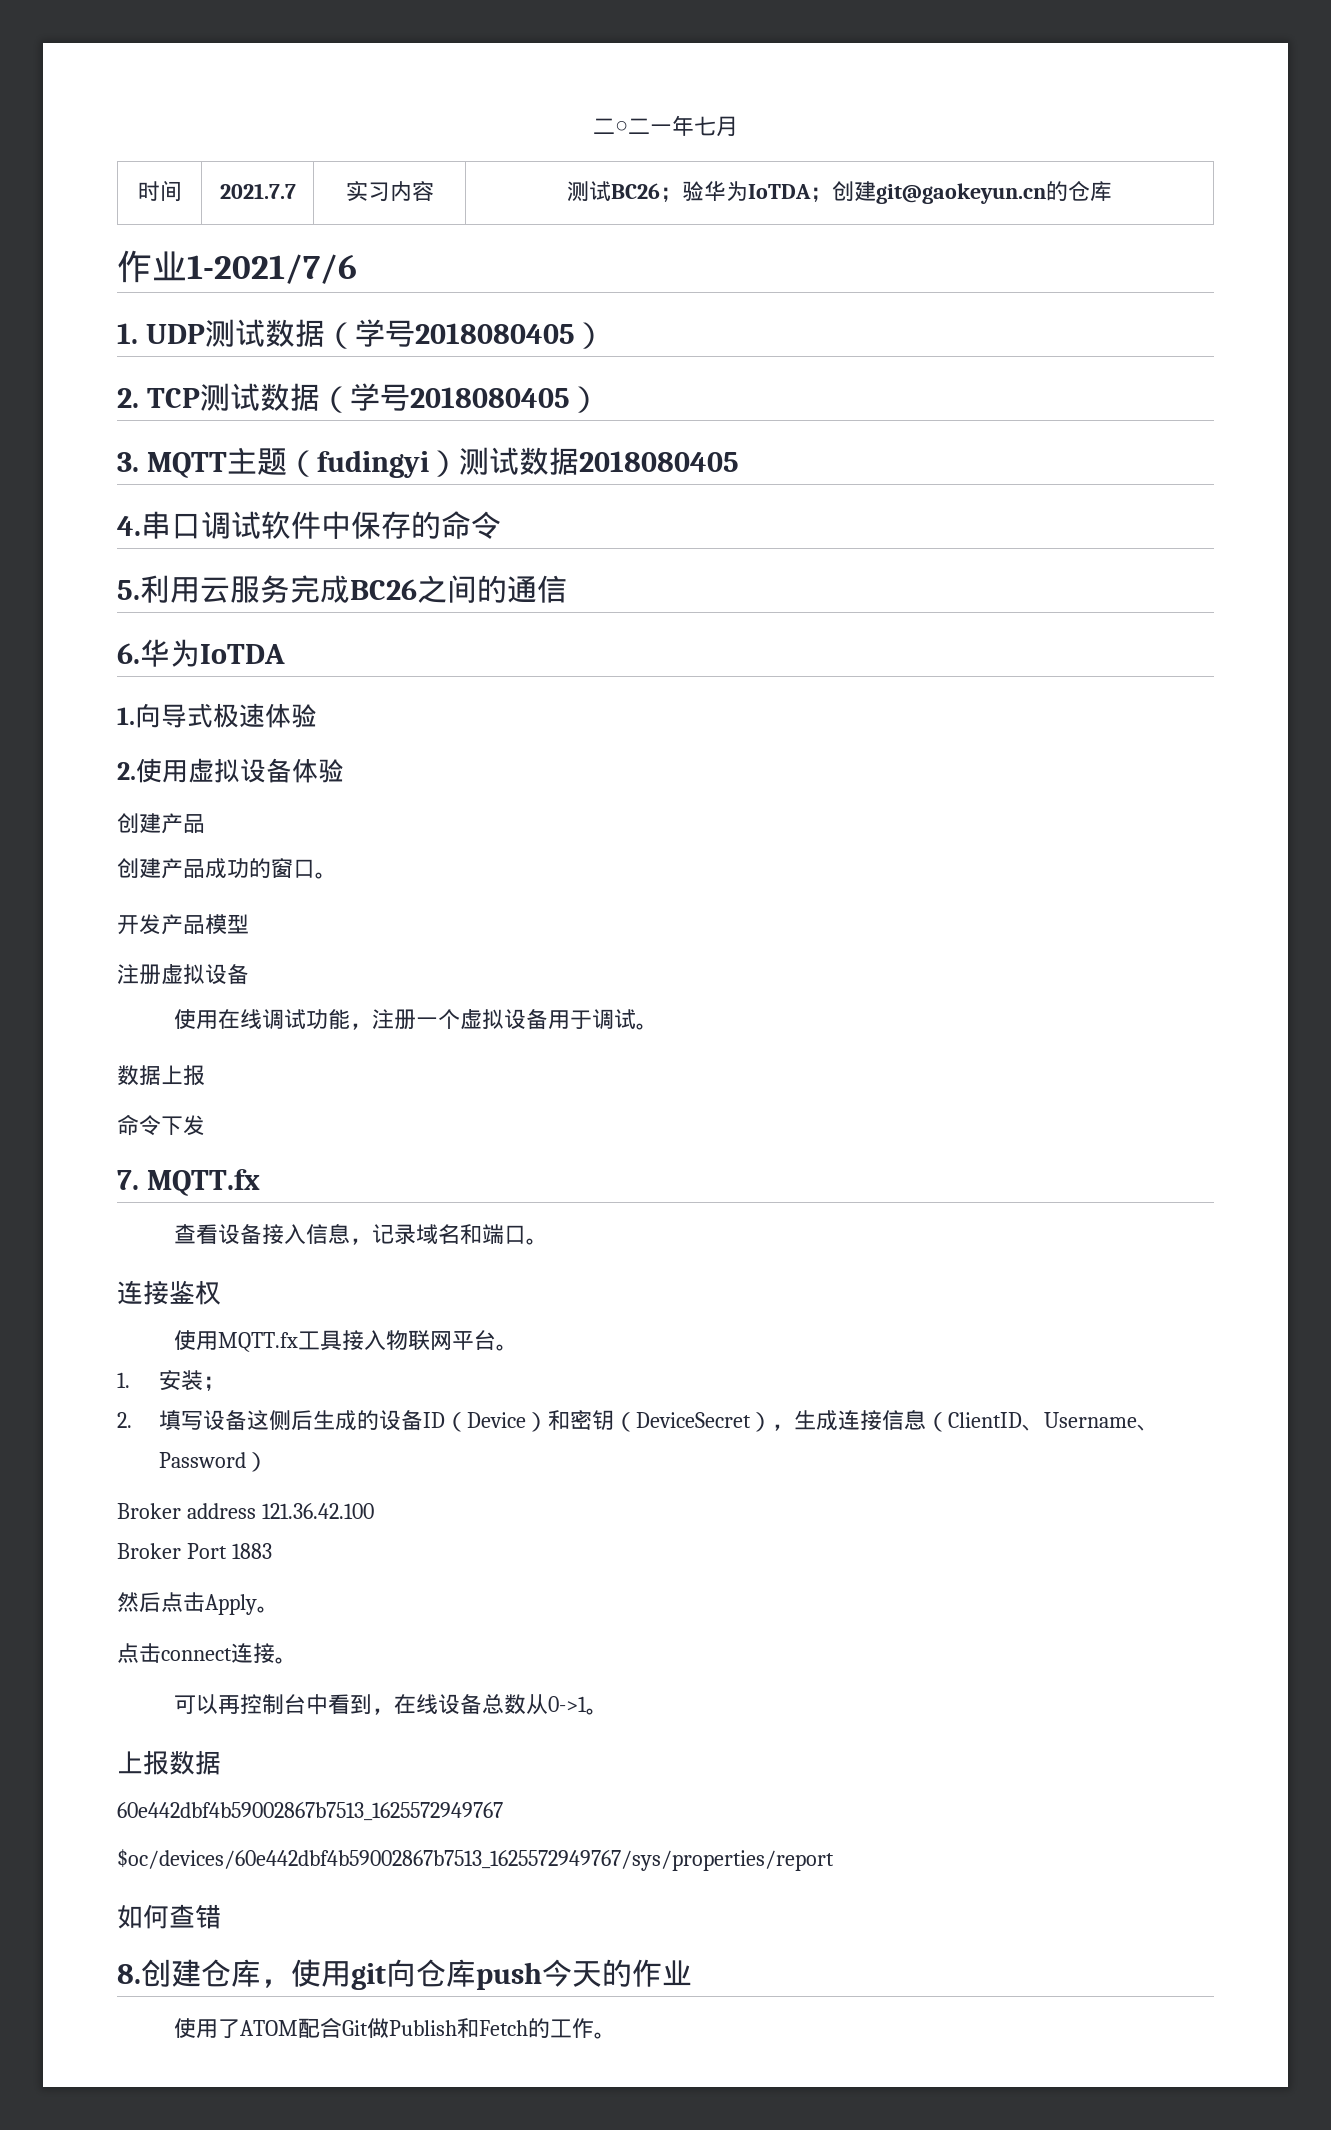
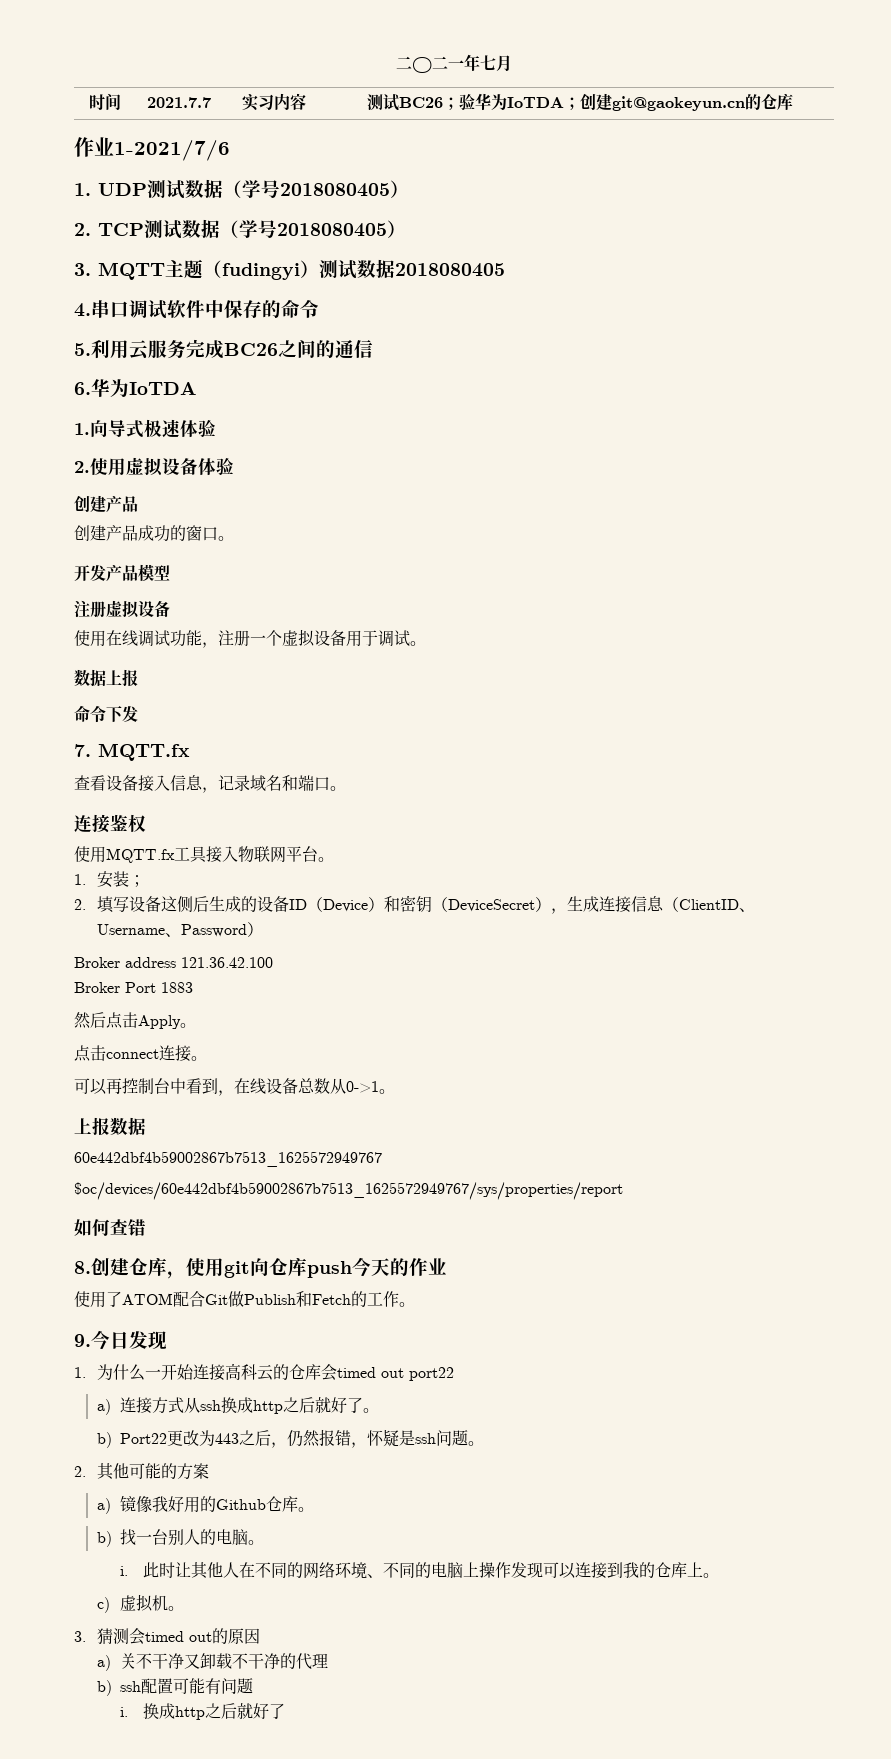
(616, 2035) none -> [74,1330,167,1350] [74,1363,454,1381] [96,1397,379,1415] [96,1429,484,1448] [74,1463,209,1480] [96,1495,314,1514] [96,1529,264,1547] [119,1562,719,1579] [96,1594,184,1613] [74,1628,260,1645] [96,1653,328,1671] [96,1678,253,1696] [119,1703,285,1720] // 9.今日发现 // 1.为什么一开始连接高科云的仓库会timed out port22 // a)连接方式从ssh换成http之后就好了。 // b) Port22更改为443之后，仍然报错，怀疑是ssh问题。 // 2.其他可能的方案 // a)镜像我好用的Github仓库。 // b)找一台别人的电脑。 // i.此时让其他人在不同的网络环境、不同的电脑上操作发现可以连接到我的仓库上。 // c)虚拟机。 // 3.猜测会timed out的原因 // a)关不干净又卸载不干净的代理 // b) ssh配置可能有问题 // i.换成http之后就好了

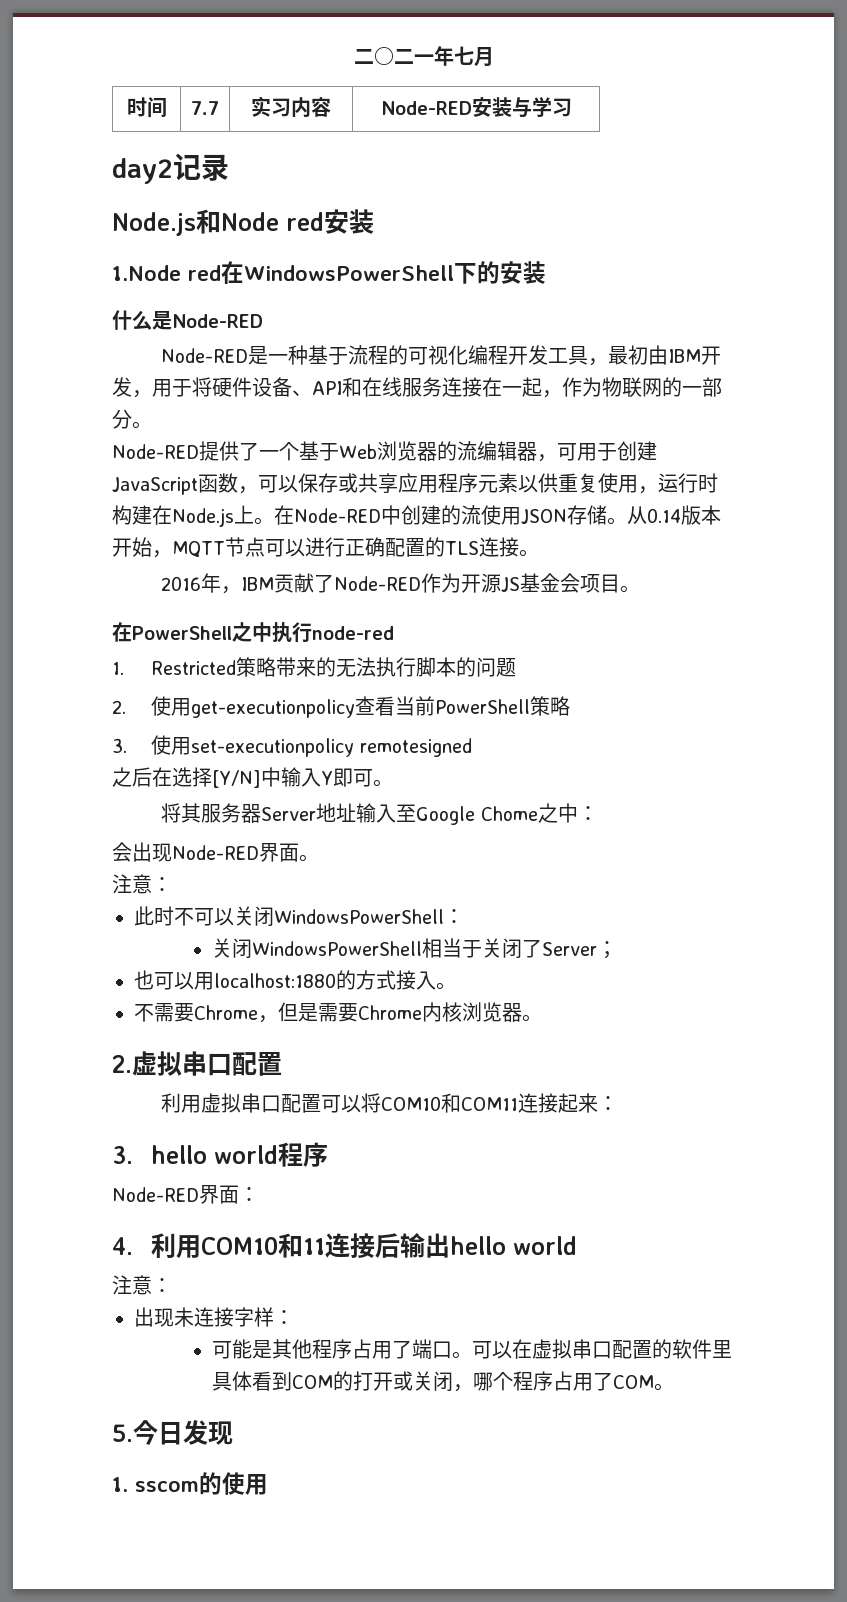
[146,97,211,108] 2021.7.7 -> [191,101,220,115] 7.7
[366,93,793,111] [74,137,230,161] [74,179,409,199] [74,219,406,239] [74,259,505,280] [74,299,319,319] [74,339,373,360] [74,379,197,397] [74,419,216,438] [74,457,234,476] [74,495,138,513] [74,525,234,542] [74,564,170,582] [74,600,170,618] [74,629,426,648] [74,669,138,687] [74,705,138,723] [74,743,190,761] [74,775,346,793] [74,814,146,833] [74,846,334,863] [74,871,145,888] [74,895,755,914] [96,922,263,937] [74,957,273,968] [74,982,193,993] [74,1012,196,1029] [74,1045,207,1062] [74,1078,395,1096] [74,1117,146,1136] [74,1151,382,1167] [74,1182,623,1200] [74,1219,146,1236] [74,1257,447,1279] [74,1291,415,1308] [74,1330,167,1350] [74,1363,454,1381] [96,1397,379,1415] [96,1429,484,1448] [74,1463,209,1480] [96,1495,314,1514] [96,1529,264,1547] [119,1562,719,1579] [96,1594,184,1613] [74,1628,260,1645] [96,1653,328,1671] [96,1678,253,1696] [119,1703,285,1720] 测试BC26；验华为IoTDA；创建git@gaokeyun.cn的仓库 // 作业1-2021/7/6 // 1. UDP测试数据（学号2018080405） // 2. TCP测试数据（学号2018080405） // 3. MQTT主题（fudingyi）测试数据2018080405 // 4.串口调试软件中保存的命令 // 5.利用云服务完成BC26之间的通信 // 6.华为IoTDA // 1.向导式极速体验 // 2.使用虚拟设备体验 // 创建产品 // 创建产品成功的窗口。 // 开发产品模型 // 注册虚拟设备 // 使用在线调试功能，注册一个虚拟设备用于调试。 // 数据上报 // 命令下发 // 7. MQTT.fx // 查看设备接入信息，记录域名和端口。 // 连接鉴权 // 使用MQTT.fx工具接入物联网平台。 // 1.安装； // 2.填写设备这侧后生成的设备ID（Device）和密钥（DeviceSecret），生成连接信息（ClientID、Username、Password） // Broker address 121.36.42.100 // Broker Port 1883 // 然后点击Apply。 // 点击connect连接。 // 可以再控制台中看到，在线设备总数从0->1。 // 上报数据 // 60e442dbf4b59002867b7513_1625572949767 // $oc/devices/60e442dbf4b59002867b7513_1625572949767/sys/properties/report // 如何查错 // 8.创建仓库，使用git向仓库push今天的作业 // 使用了ATOM配合Git做Publish和Fetch的工作。 // 9.今日发现 // 1.为什么一开始连接高科云的仓库会timed out port22 // a)连接方式从ssh换成http之后就好了。 // b) Port22更改为443之后，仍然报错，怀疑是ssh问题。 // 2.其他可能的方案 // a)镜像我好用的Github仓库。 // b)找一台别人的电脑。 // i.此时让其他人在不同的网络环境、不同的电脑上操作发现可以连接到我的仓库上。 // c)虚拟机。 // 3.猜测会timed out的原因 // a)关不干净又卸载不干净的代理 // b) ssh配置可能有问题 // i.换成http之后就好了 -> [380,97,572,118] [112,153,229,184] [112,209,374,236] [112,261,546,284] [112,310,263,330] [160,345,721,366] [112,377,722,398] [112,409,152,429] [112,441,657,462] [112,473,718,495] [112,505,721,527] [112,537,539,558] [160,573,640,594] [112,622,394,643] [112,657,517,677] [112,696,571,718] [112,735,473,757] [112,767,393,788] [160,803,598,825] [112,842,319,862] [112,874,172,894] [134,906,464,927] [212,938,618,959] [134,970,456,990] [134,1002,542,1023] [112,1051,282,1076] [160,1093,618,1113] [112,1142,329,1167] [112,1185,259,1204] [112,1233,578,1259] [112,1275,172,1295] [134,1307,294,1327] [212,1339,733,1359] [212,1371,675,1392] [112,1420,233,1445] [112,1472,268,1495] Node-RED安装与学习 // day2记录 // Node.js和Node red安装 // 1.Node red在WindowsPowerShell下的安装 // 什么是Node-RED // Node-RED是一种基于流程的可视化编程开发工具，最初由IBM开发，用于将硬件设备、API和在线服务连接在一起，作为物联网的一部分。 // Node-RED提供了一个基于Web浏览器的流编辑器，可用于创建JavaScript函数，可以保存或共享应用程序元素以供重复使用，运行时构建在Node.js上。在Node-RED中创建的流使用JSON存储。从0.14版本开始，MQTT节点可以进行正确配置的TLS连接。 // 2016年，IBM贡献了Node-RED作为开源JS基金会项目。 // 在PowerShell之中执行node-red // 1. Restricted策略带来的无法执行脚本的问题 // 2.使用get-executionpolicy查看当前PowerShell策略 // 3.使用set-executionpolicy remotesigned // 之后在选择[Y/N]中输入Y即可。 // 将其服务器Server地址输入至Google Chome之中： // 会出现Node-RED界面。 // 注意： // 此时不可以关闭WindowsPowerShell： // 关闭WindowsPowerShell相当于关闭了Server； // 也可以用localhost:1880的方式接入。 // 不需要Chrome，但是需要Chrome内核浏览器。 // 2.虚拟串口配置 // 利用虚拟串口配置可以将COM10和COM11连接起来： // 3. hello world程序 // Node-RED界面： // 4.利用COM10和11连接后输出hello world // 注意： // 出现未连接字样： // 可能是其他程序占用了端口。可以在虚拟串口配置的软件里具体看到COM的打开或关闭，哪个程序占用了COM。 // 5.今日发现 // 1. sscom的使用

